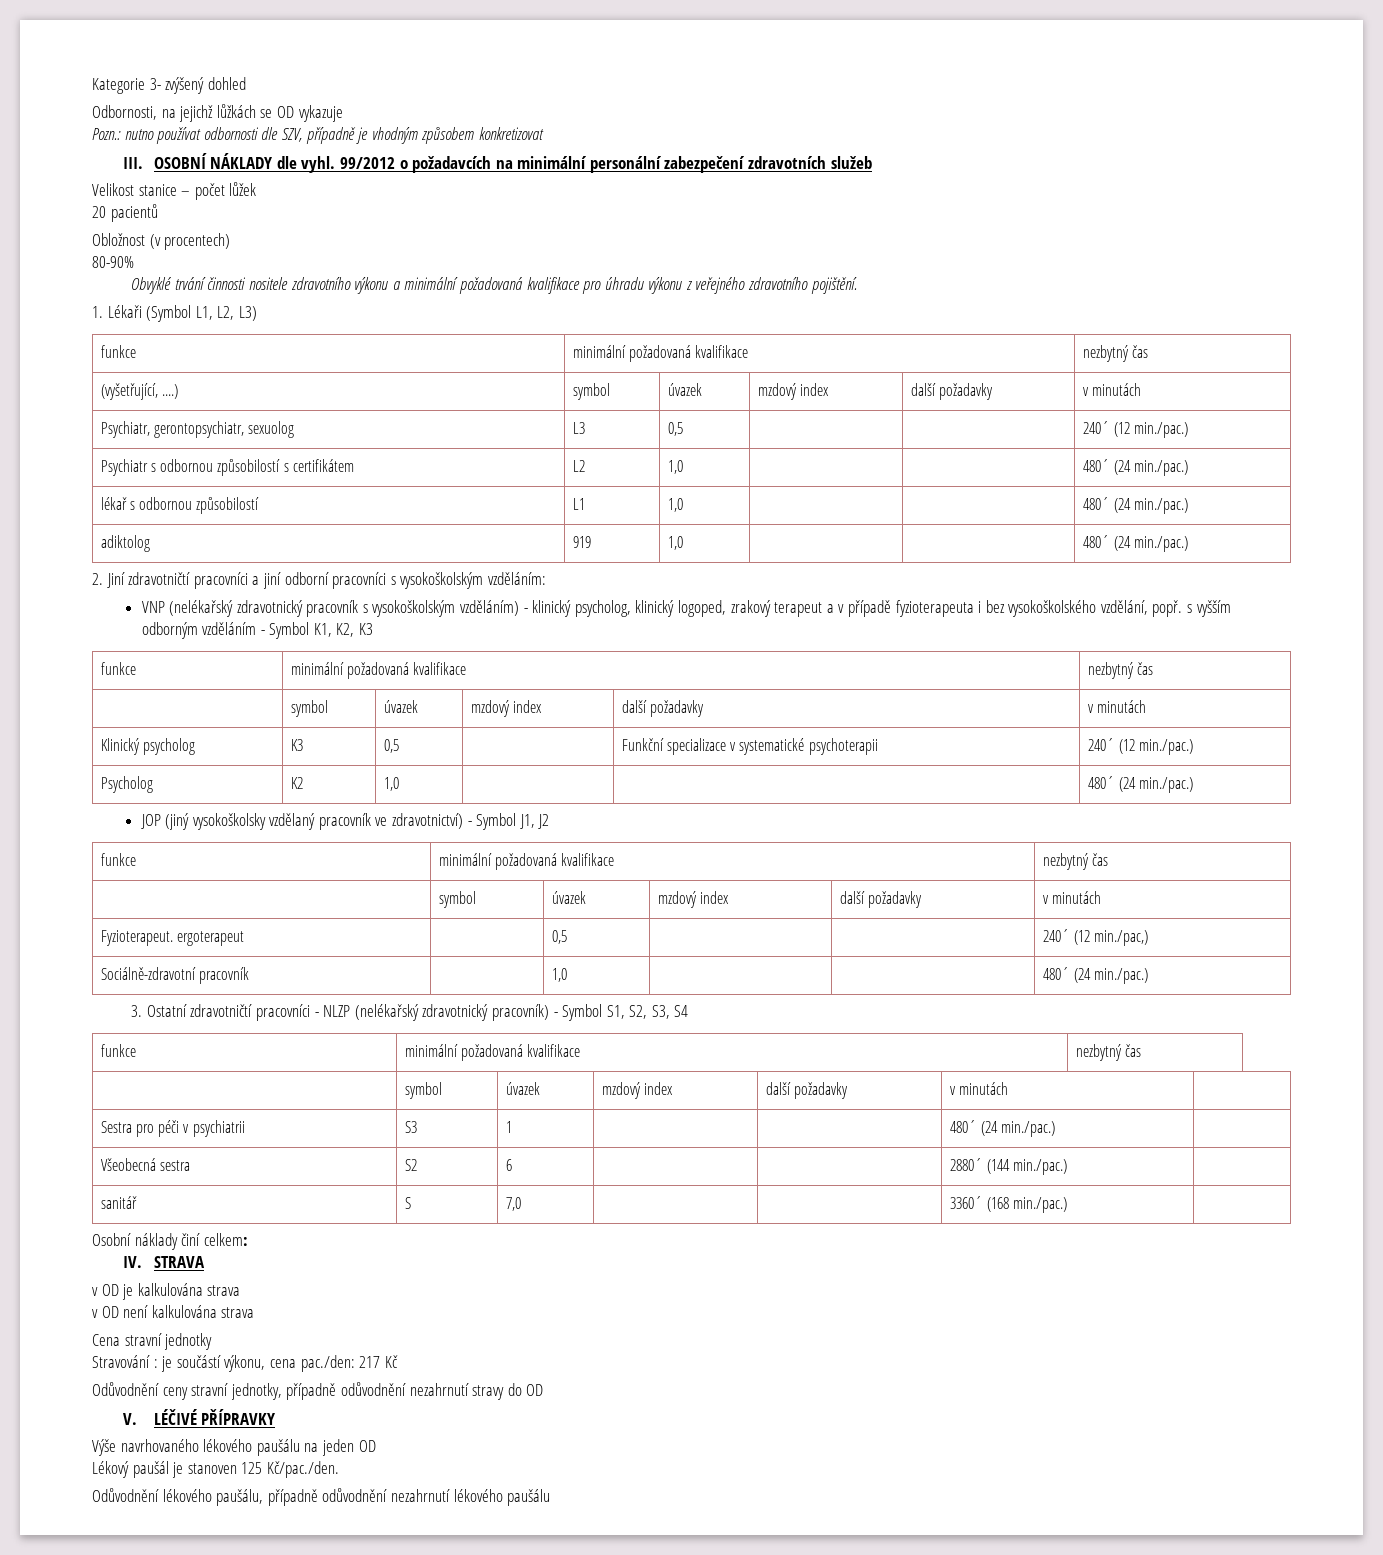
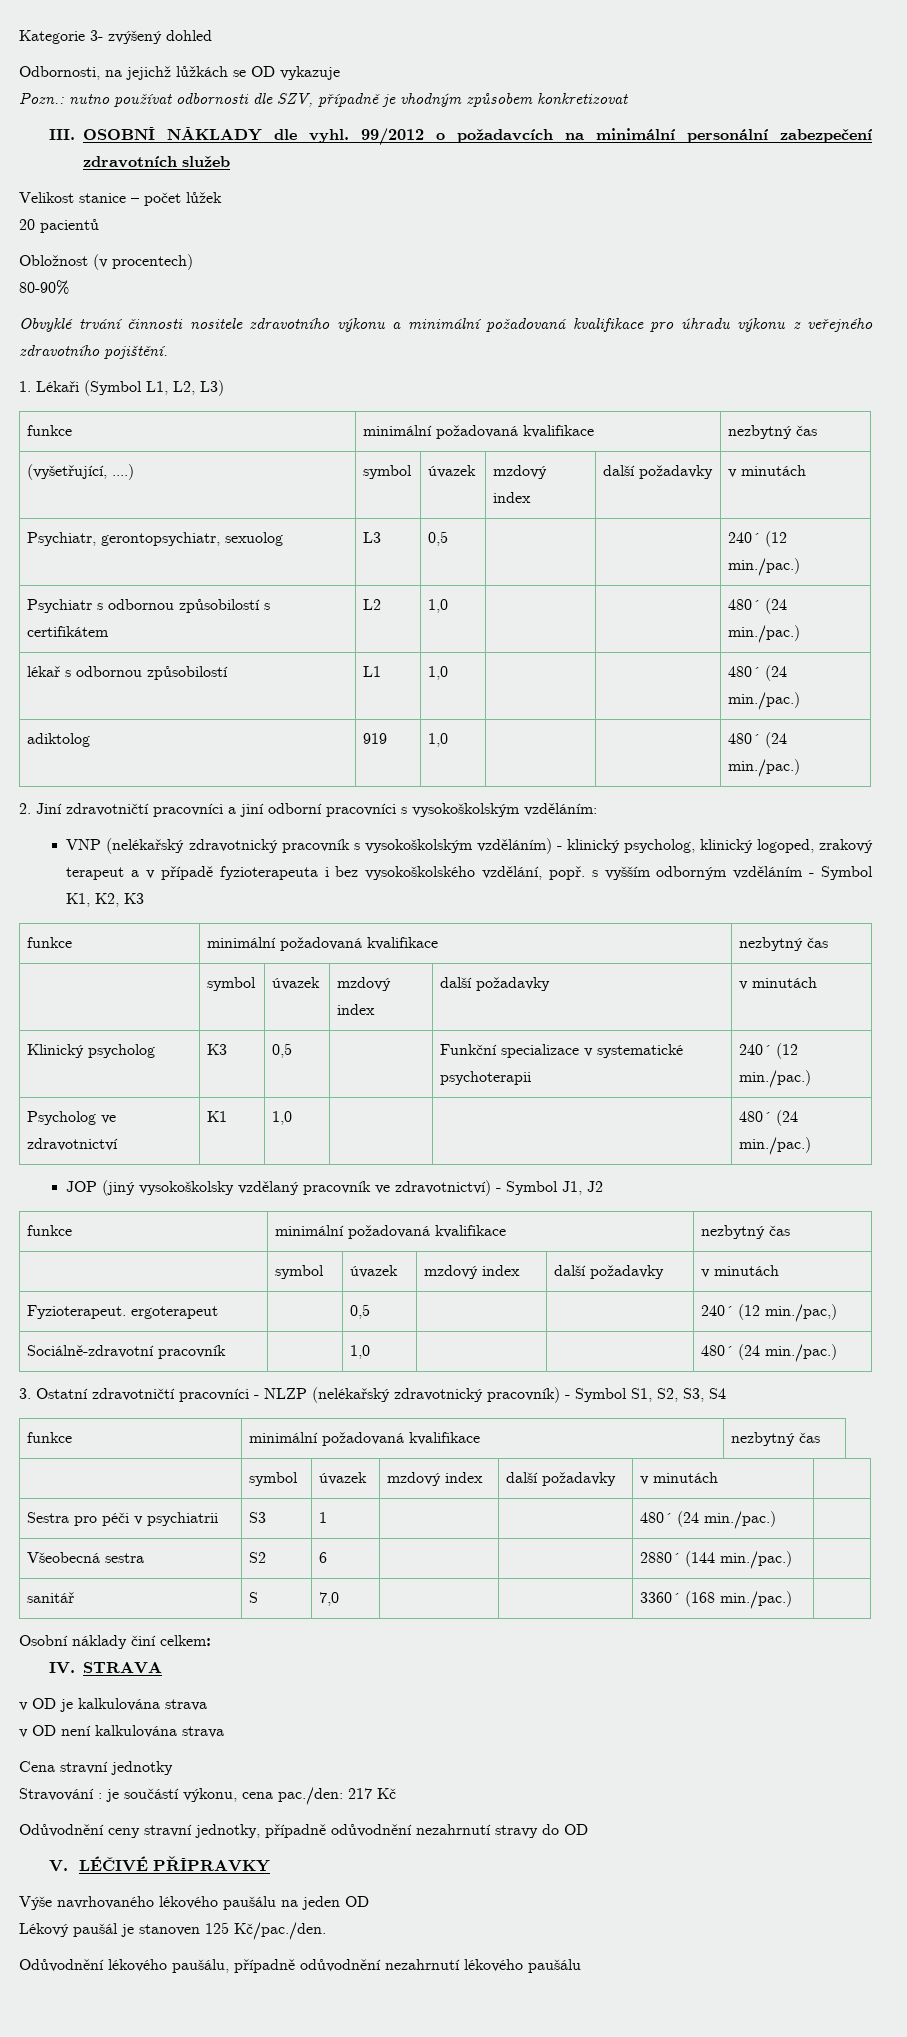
[290,777,303,789] | K2 -> [101,1115,117,1124] [27,1138,119,1151] [207,1111,228,1122] ve zdravotnictví | K1

